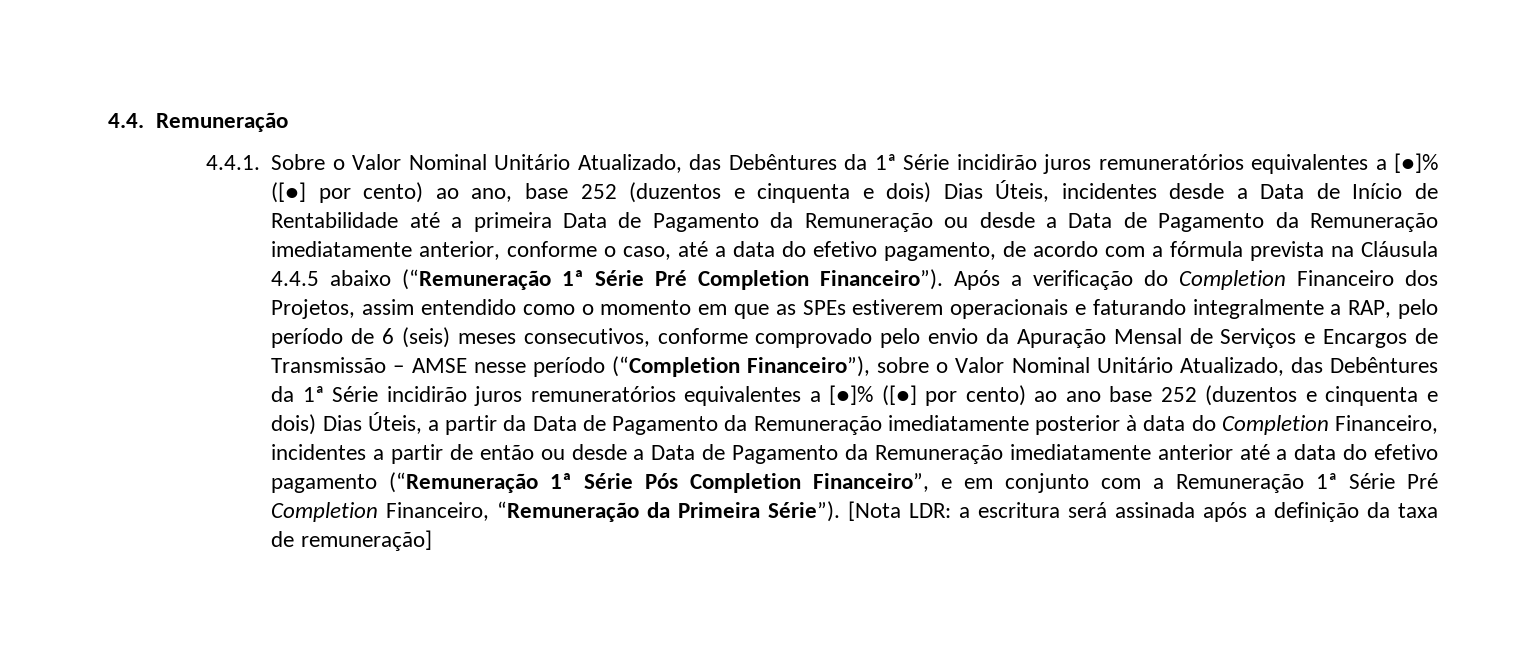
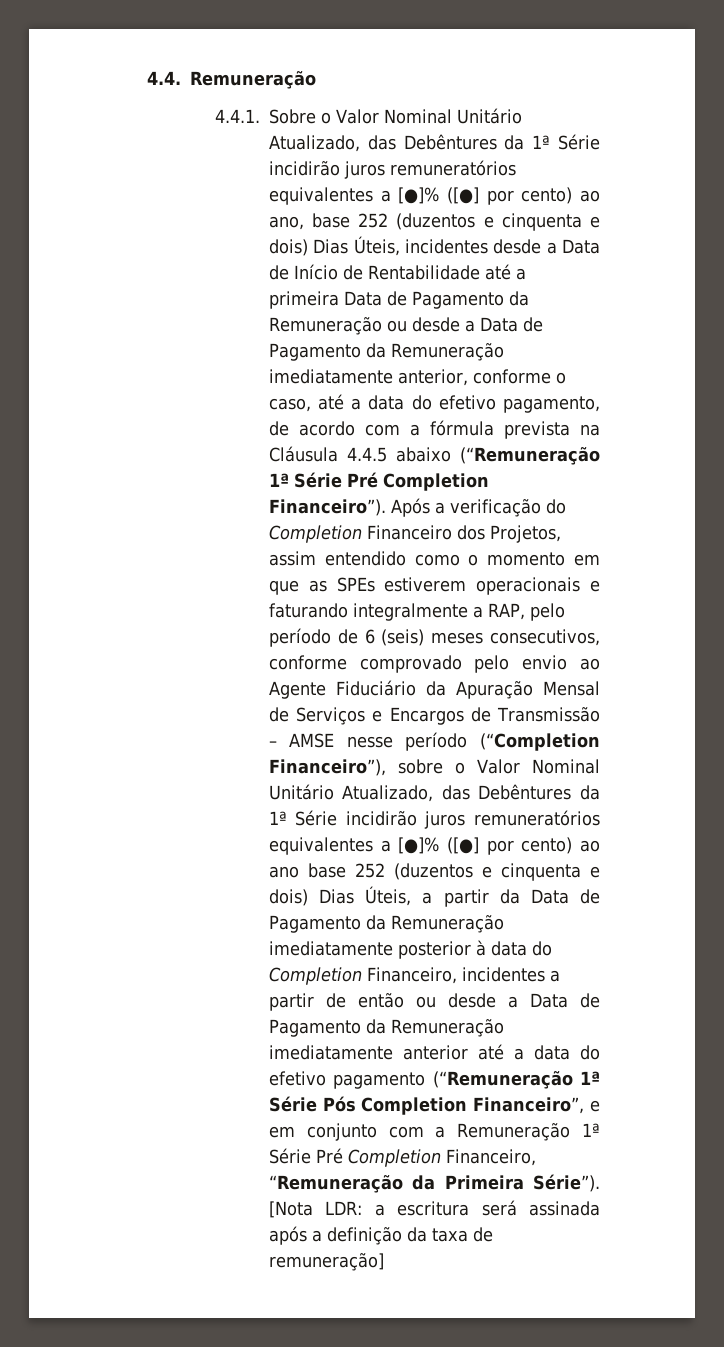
(979, 336) none -> [580,658,600,670] [268,680,416,699] ao Agente Fiduciário

